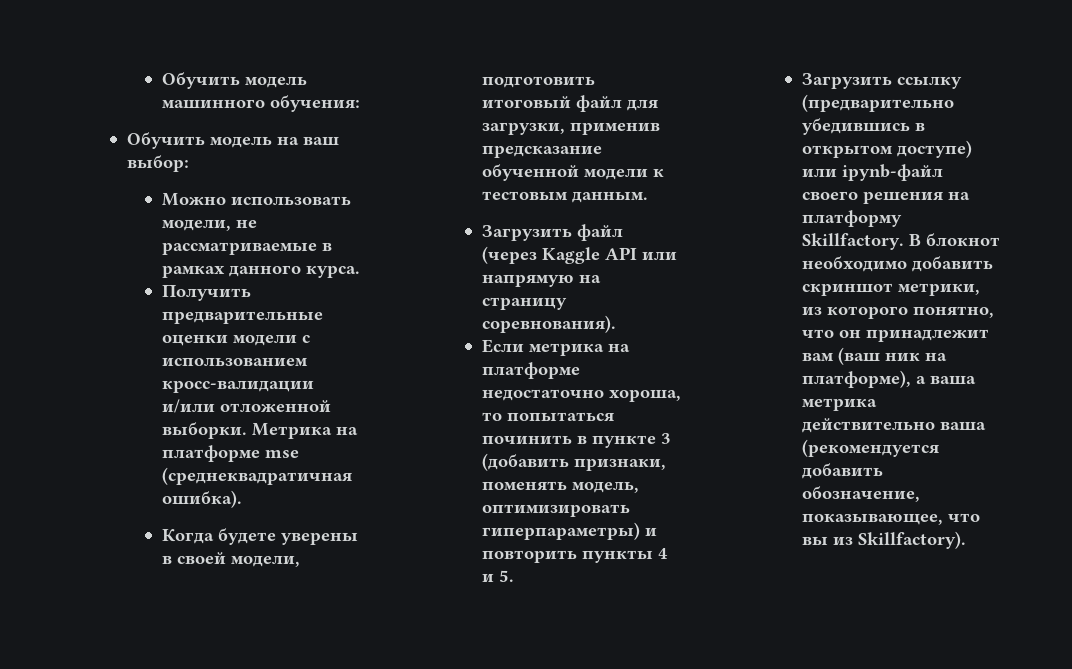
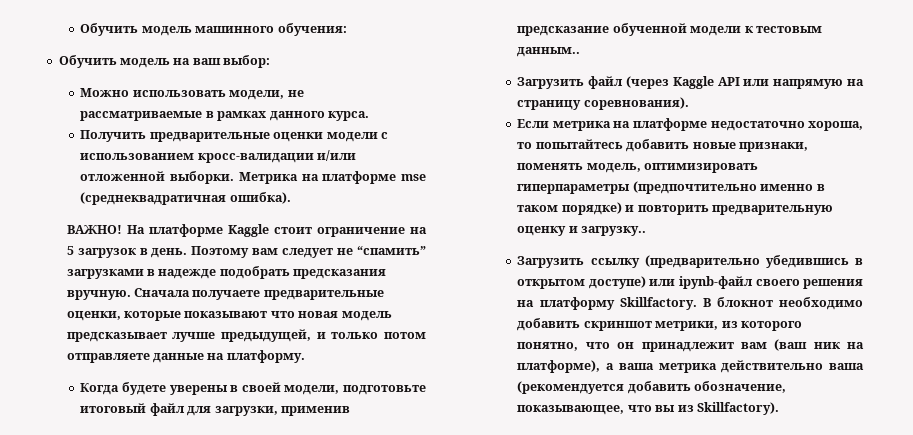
(242, 499) none -> [66,224,428,237] [66,246,427,258] [66,266,387,279] [66,288,384,300] [66,311,392,321] [66,329,427,342] [66,350,305,363] // ВАЖНО! На платформе Kaggle стоит ограничение на 5 загрузок в день. Поэтому вам следует не “спамить” загрузками в надежде подобрать предсказания вручную. Сначала получаете предварительные оценки, которые показывают что новая модель предсказывает лучше предыдущей, и только потом отправляете данные на платформу.
[481,76,595,88] подготовить -> [343,385,426,395] подготовьте
[571,191,648,203] данным. -> [517,47,581,57] данным..
[506,412,615,421] [481,433,671,448] [481,453,666,471] [481,481,639,493] [481,504,630,517] [481,522,657,540] [481,548,668,563] [481,570,514,582] попытаться починить в пункте 3 (добавить признаки, поменять модель, оптимизировать гиперпараметры) и повторить пункты 4 и 5. -> [535,139,808,152] [517,163,759,173] [517,181,825,194] [517,202,833,215] [517,226,647,236] попытайтесь добавить новые признаки, поменять модель, оптимизировать гиперпараметры (предпочтительно именно в таком порядке) и повторить предварительную оценку и загрузку..

